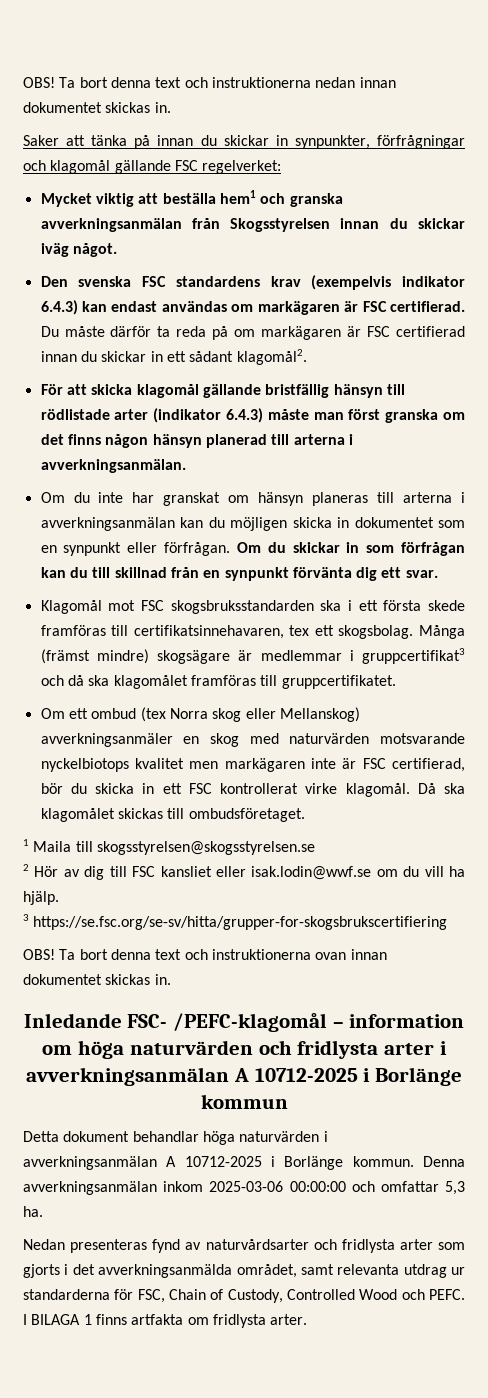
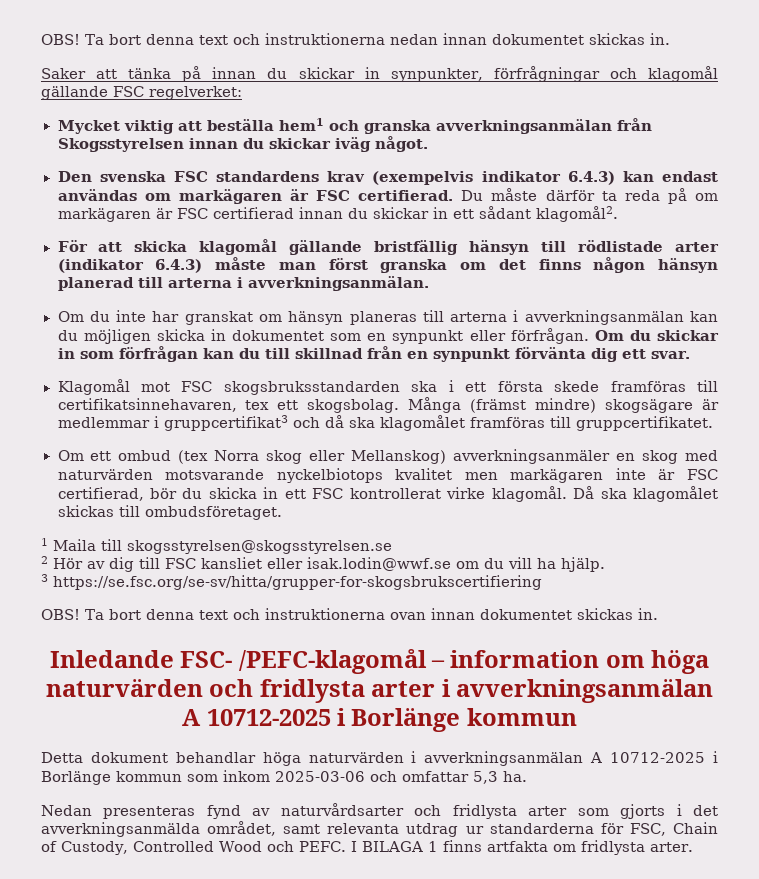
[352,1156,465,1167] [23,1181,157,1195] kommun. Denna avverkningsanmälan -> [116,771,218,782] kommun som
[289,1181,346,1192] 00:00:00 -> (365, 776) none

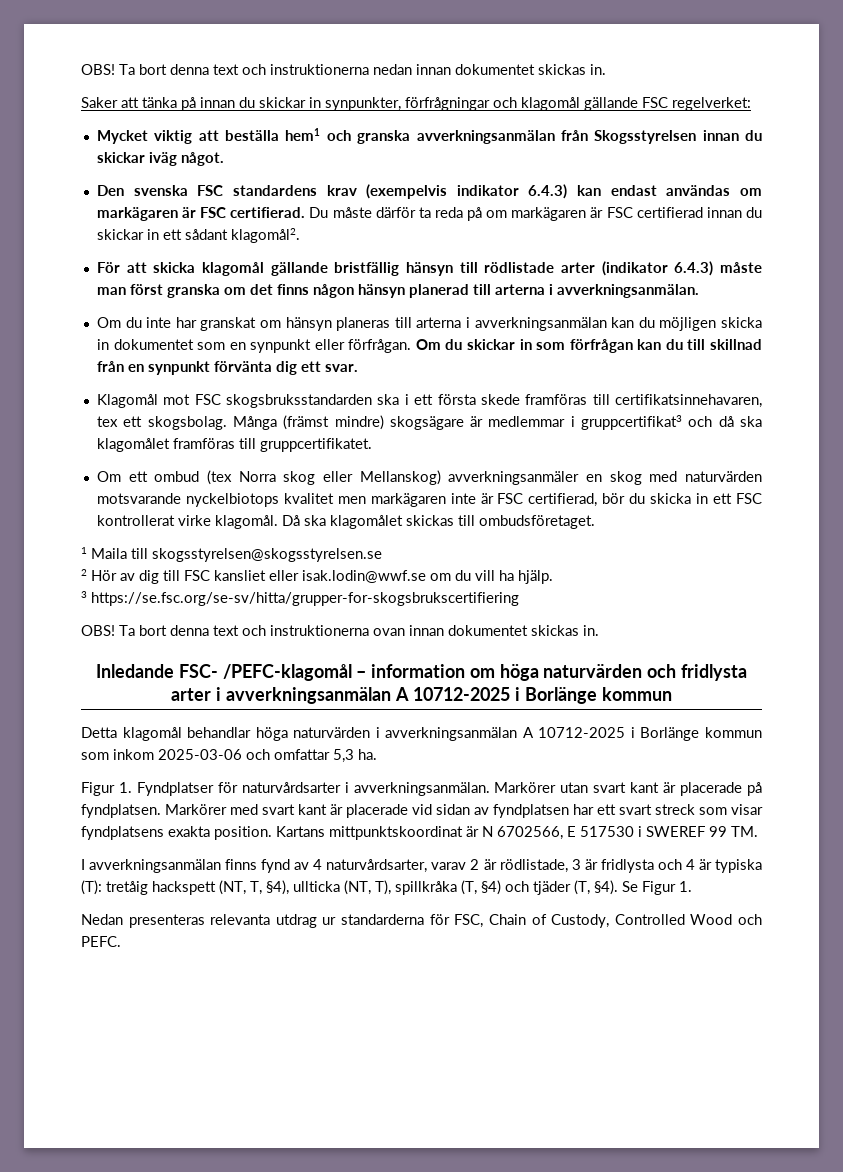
[90,752,168,763] dokument -> [122,727,182,741] klagomål
[41,803,718,819] [41,821,321,837] Nedan presenteras fynd av naturvårdsarter och fridlysta arter som gjorts i det avverkningsanmälda området, samt -> [81,782,762,796] [81,804,763,818] [81,826,758,840] [81,859,762,873] [81,880,692,895] [81,914,205,928] Figur 1. Fyndplatser för naturvårdsarter i avverkningsanmälan. Markörer utan svart kant är placerade på fyndplatsen. Markörer med svart kant är placerade vid sidan av fyndplatsen har ett svart streck som visar fyndplatsens exakta position. Kartans mittpunktskoordinat är N 6702566, E 517530 i SWEREF 99 TM. // I avverkningsanmälan finns fynd av 4 naturvårdsarter, varav 2 är rödlistade, 3 är fridlysta och 4 är typiska (T): tretåig hackspett (NT, T, §4), ullticka (NT, T), spillkråka (T, §4) och tjäder (T, §4). Se Figur 1. // Nedan presenteras
[350,840,693,855] I BILAGA 1 finns artfakta om fridlysta arter. -> (121, 941) none

